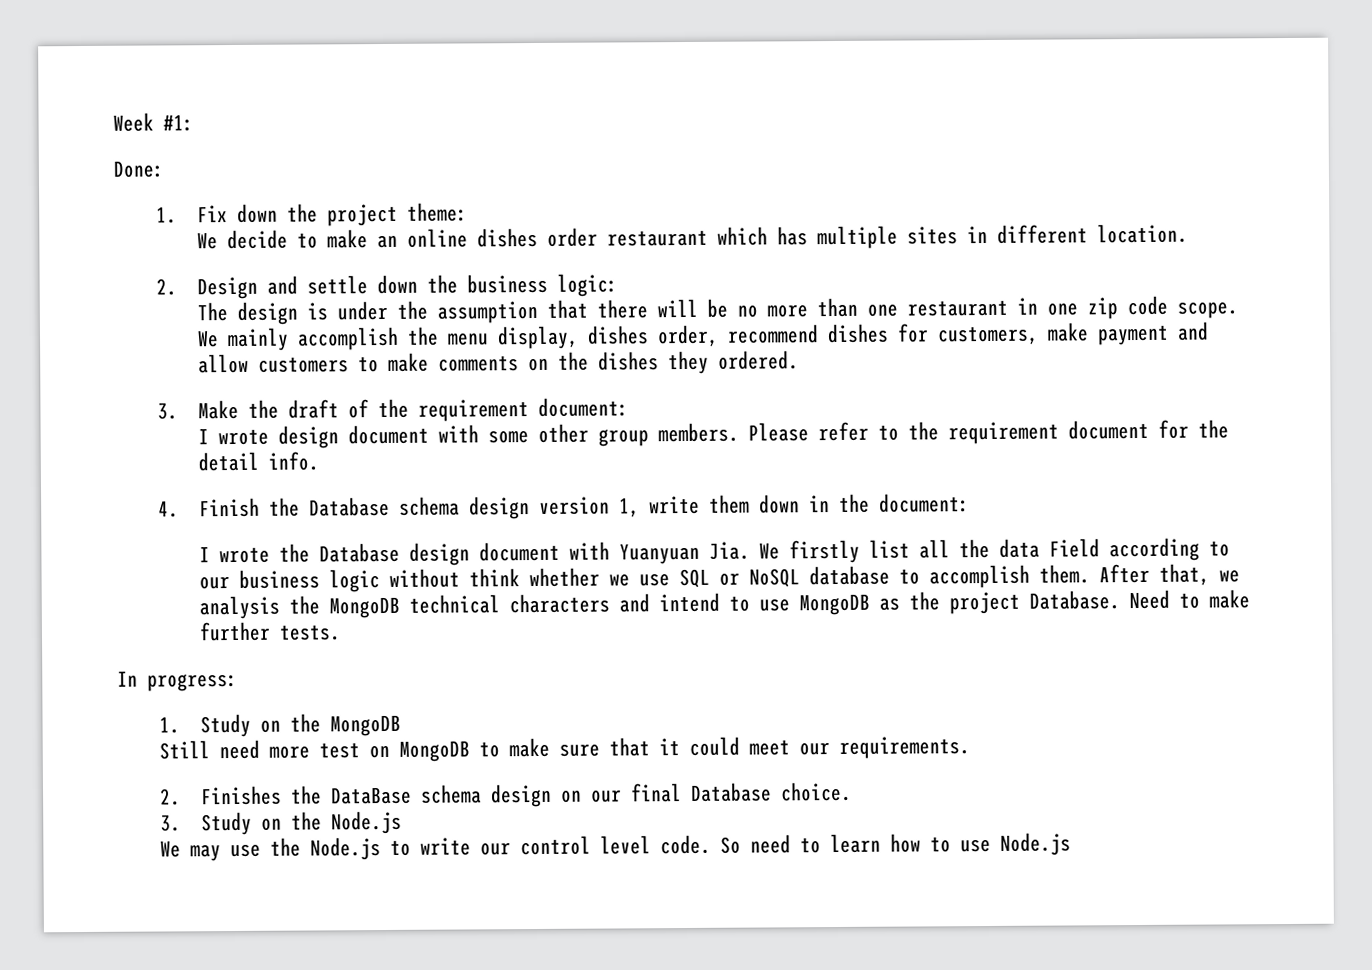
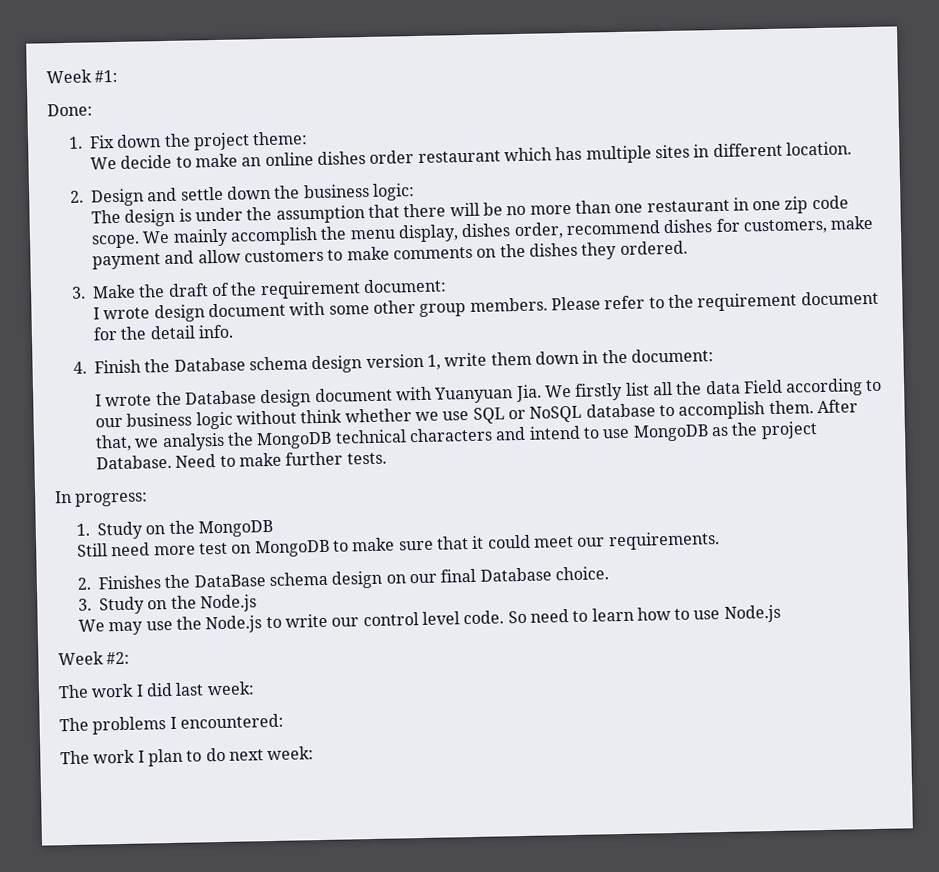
(1071, 844) none -> [58,651,131,666] [58,681,255,699] [59,713,284,735] [60,746,315,767] // Week #2: // The work I did last week: // The problems I encountered: // The work I plan to do next week:

